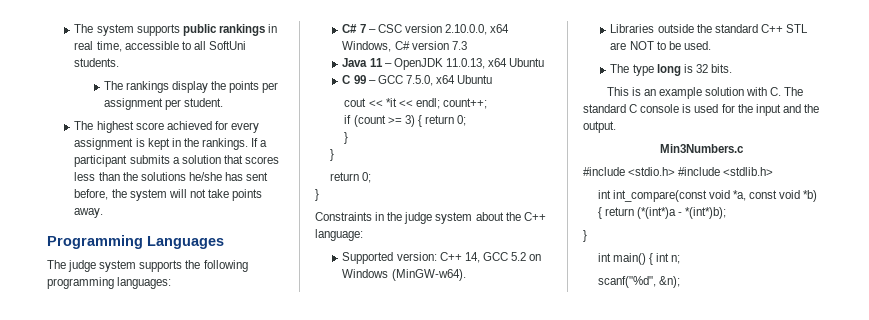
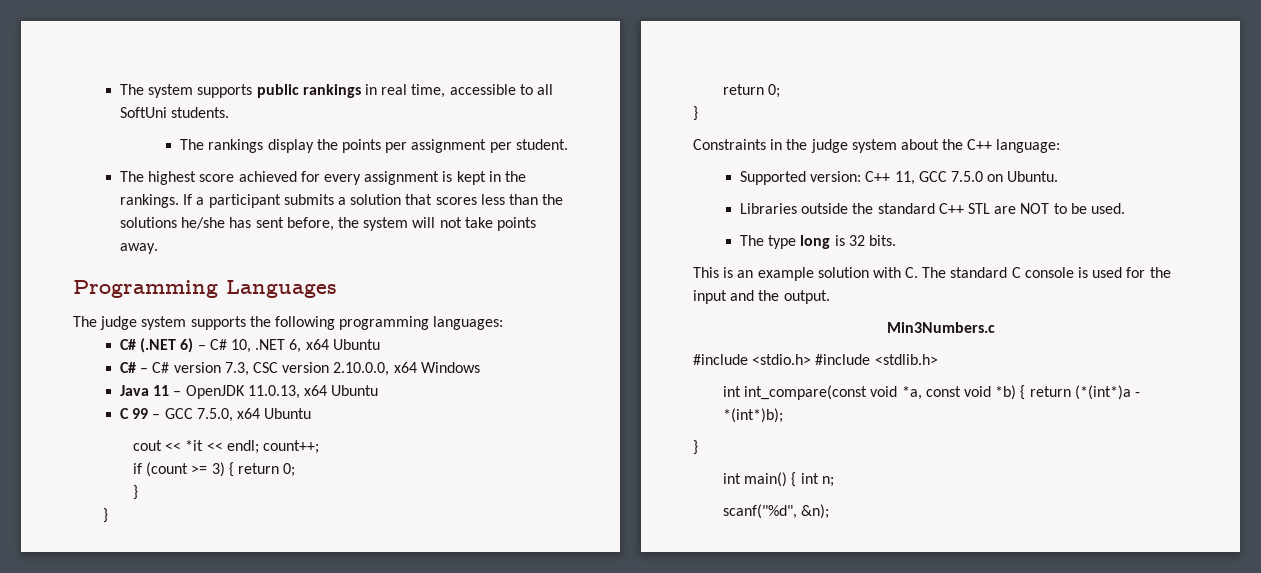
[359,24,510,35] [342,41,467,52] 7 – CSC version 2.10.0.0, x64 Windows, C# version 7.3 -> [140,338,380,353] [120,362,480,376] (.NET 6) – C# 10, .NET 6, x64 Ubuntu // C# – C# version 7.3, CSC version 2.10.0.0, x64 Windows
[464,252,542,263] [342,269,466,281] 14, GCC 5.2 on Windows (MinGW-w64). -> [894,171,1059,185] 11, GCC 7.5.0 on Ubuntu.

